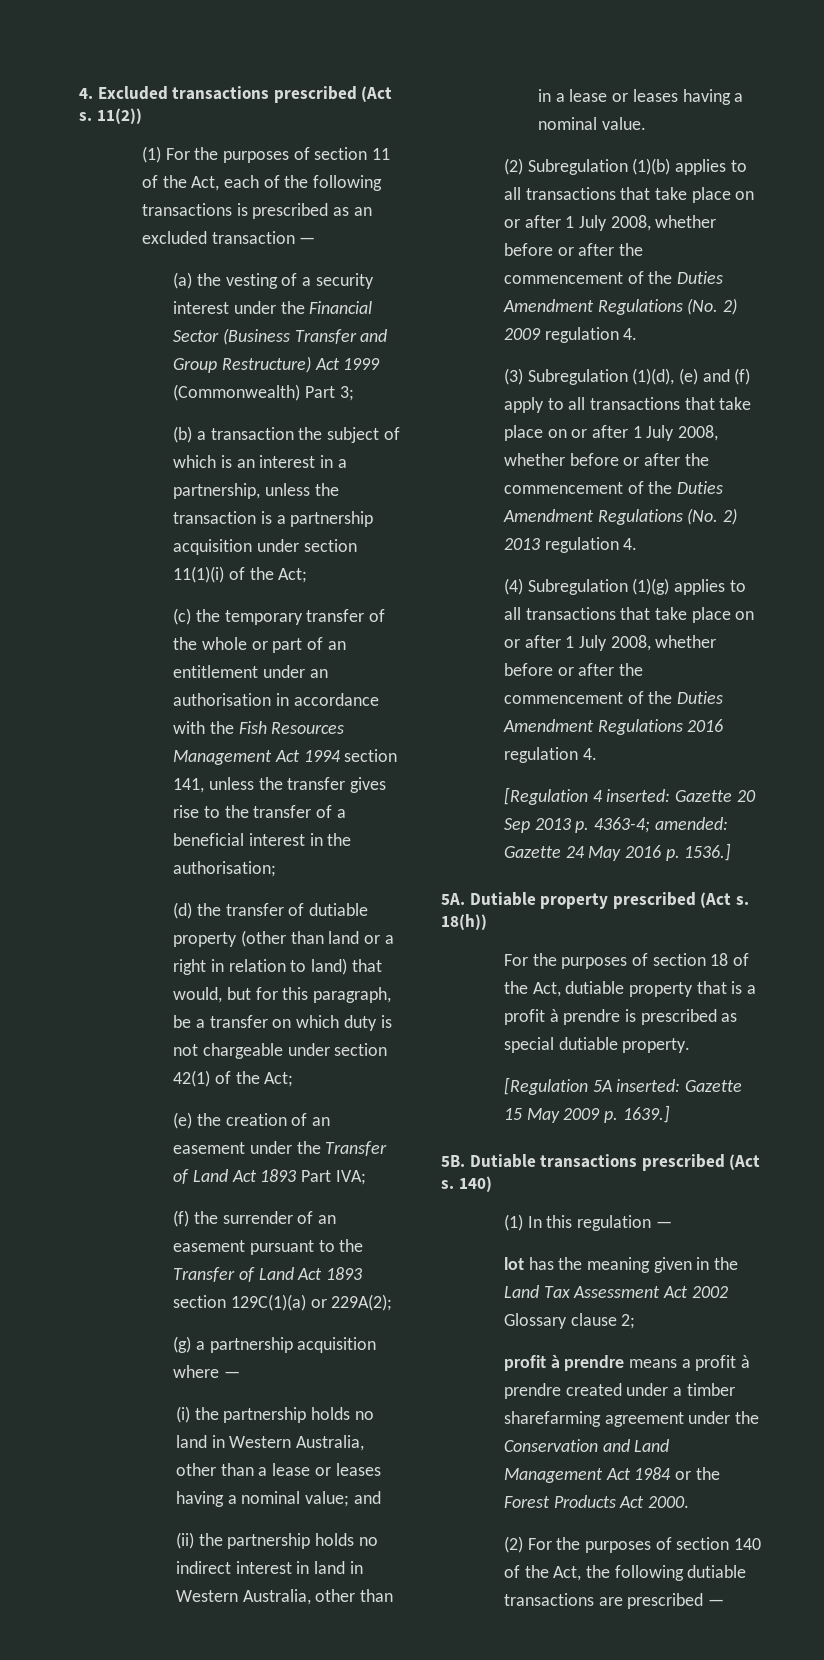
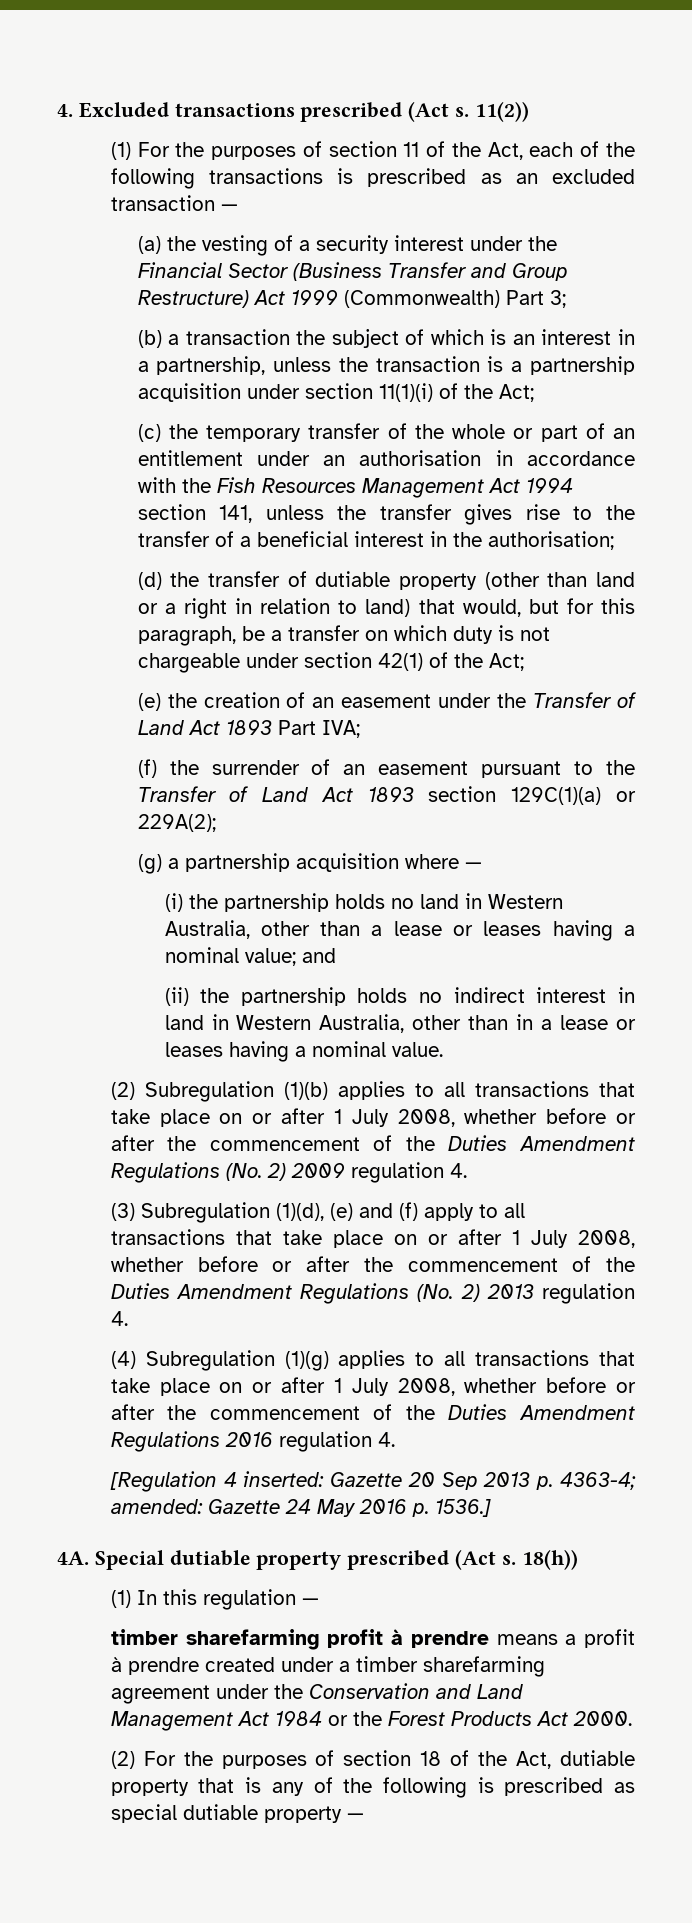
[441,892,536,906] 5A. Dutiable -> [57,1550,251,1570] 4A. Special dutiable
[503,953,750,969] [503,981,757,997] [503,1009,738,1025] [503,1037,691,1053] [503,1077,742,1095] [503,1105,670,1123] [441,1154,761,1171] [441,1176,492,1192] // For the purposes of section 18 of the Act, dutiable property that is a profit à prendre is prescribed as special dutiable property. // [Regulation 5A inserted: Gazette 15 May 2009 p. 1639.] // 5B. Dutiable transactions prescribed (Act s. 140) -> (578, 1559) none
[503,1257,739,1273] [503,1285,728,1298] [503,1313,636,1329] lot has the meaning given in the Land Tax Assessment Act 2002 Glossary clause 2; // -> [110,1629,320,1650] timber sharefarming
[734,1538,762,1550] [503,1565,747,1581] [503,1593,704,1609] 140 of the Act, the following dutiable transactions are prescribed -> [420,1750,635,1769] [110,1777,635,1798] [110,1804,342,1823] 18 of the Act, dutiable property that is any of the following is prescribed as special dutiable property

